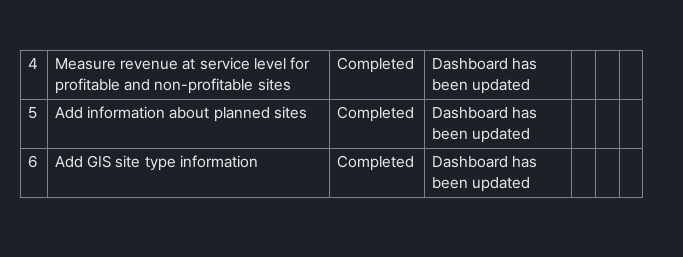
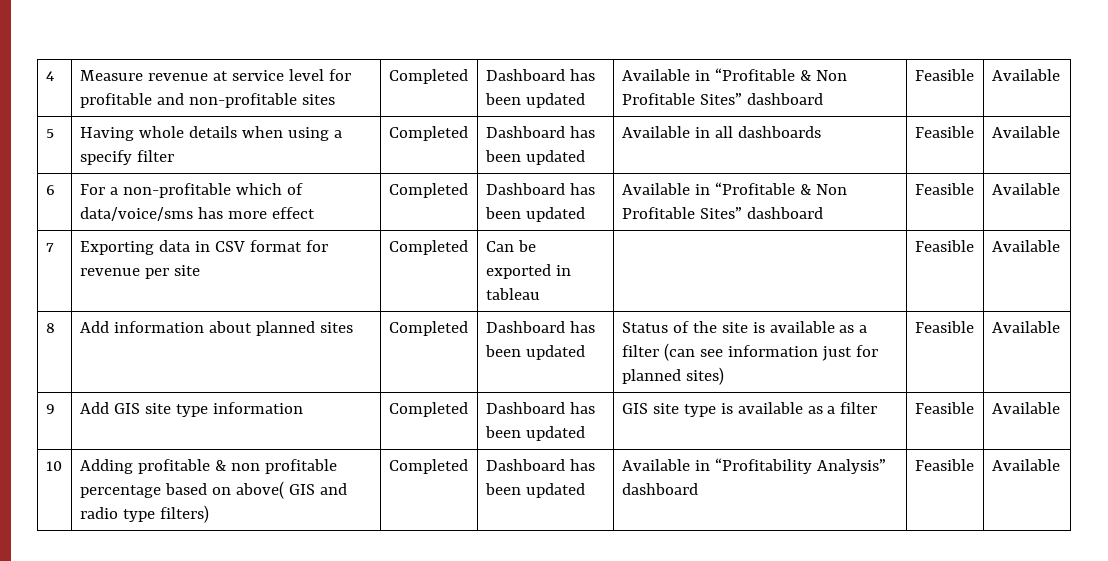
[28,107,38,119] | | // 5 -> [621,68,847,81] [621,93,823,105] [914,69,974,81] [991,69,1060,81] [45,129,54,138] [79,126,342,141] [79,150,174,165] [388,126,468,141] [485,126,595,138] [484,150,585,165] [621,126,821,138] [914,126,974,138] [991,126,1060,138] [45,185,55,195] [79,183,303,198] [79,207,315,221] [388,183,468,198] [485,183,595,195] [484,207,585,222] [621,182,847,195] [621,207,823,219] [914,183,974,195] [991,183,1060,195] [45,243,54,252] [79,240,328,255] [79,265,200,279] [388,240,468,255] [485,240,536,252] [485,264,571,279] [485,288,540,300] [914,240,974,252] [991,240,1060,252] [45,323,55,333] Available in “Profitable & Non Profitable Sites” dashboard | Feasible | Available // 5 | Having whole details when using a specify filter | Completed | Dashboard has been updated | Available in all dashboards | Feasible | Available // 6 | For a non-profitable which of data/voice/sms has more effect | Completed | Dashboard has been updated | Available in “Profitable & Non Profitable Sites” dashboard | Feasible | Available // 7 | Exporting data in CSV format for revenue per site | Completed | Can be exported in tableau | | Feasible | Available // 8
[28,155,39,168] | | // 6 -> [621,321,868,333] [621,343,878,361] [621,367,724,385] [914,321,974,333] [991,321,1060,333] [45,404,55,414] Status of the site is available as a filter (can see information just for planned sites) | Feasible | Available // 9
(531, 184) | | -> [621,402,878,417] [914,402,974,414] [991,402,1060,414] [45,461,62,471] [79,459,337,474] [79,481,347,499] [79,505,209,523] [388,459,468,474] [485,459,595,471] [484,483,585,498] [621,458,886,474] [621,483,698,495] [914,459,974,471] [991,459,1060,471] GIS site type is available as a filter | Feasible | Available // 10 | Adding profitable & non profitable percentage based on above( GIS and radio type filters) | Completed | Dashboard has been updated | Available in “Profitability Analysis” dashboard | Feasible | Available

